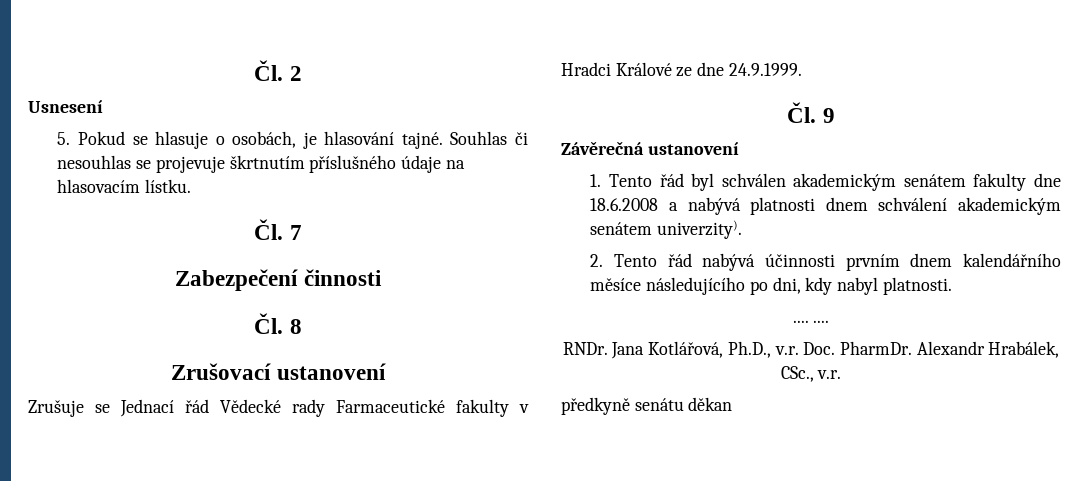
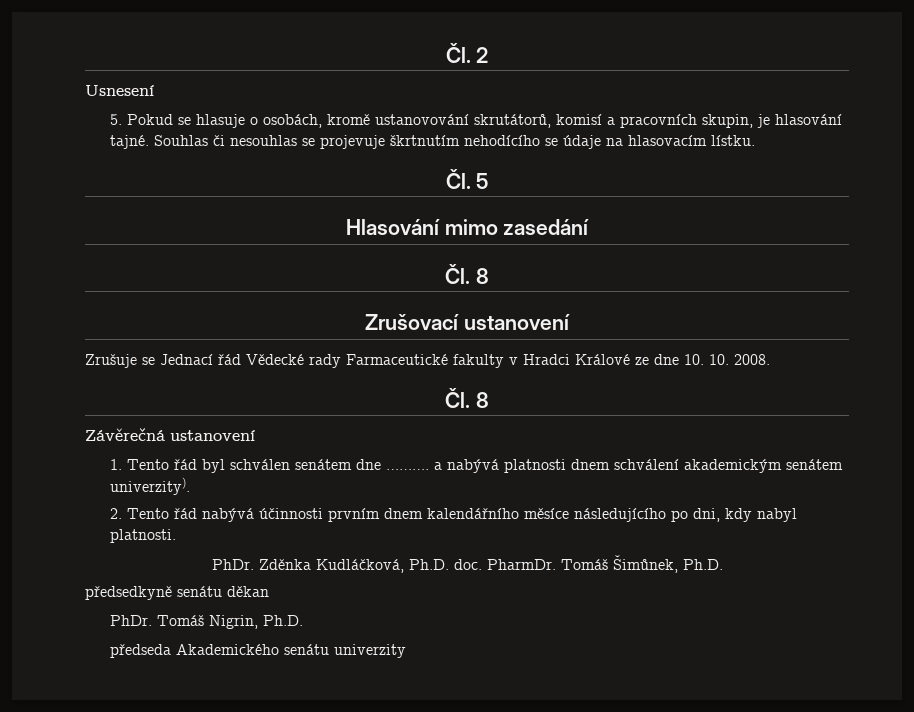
(297, 139) none -> [327,114,754,128] kromě ustanovování skrutátorů, komisí a pracovních skupin,
[309,155,397,173] příslušného -> [464,135,559,146] nehodícího se
[289,225,302,240] [175,269,382,291] 7 // Zabezpečení činnosti -> [476,173,489,189] [345,219,590,235] 5 // Hlasování mimo zasedání
[728,63,802,76] [787,102,835,123] 24.9.1999. // Čl. 9 -> [684,354,770,365] [445,388,489,408] 10. 10. 2008. // Čl. 8
[793,173,1061,191] [590,198,659,211] akademickým senátem fakulty dne 18.6.2008 -> [295,459,430,470] senátem dne ……….
[792,320,830,323] [562,341,1060,359] [780,366,842,382] [561,397,733,415] .... .... // RNDr. Jana Kotlářová, Ph.D., v.r. Doc. PharmDr. Alexandr Hrabálek, CSc., v.r. // předkyně senátu děkan -> [211,555,723,573] [85,586,269,600] [110,615,304,629] [110,644,407,658] PhDr. Zděnka Kudláčková, Ph.D. doc. PharmDr. Tomáš Šimůnek, Ph.D. // předsedkyně senátu děkan // PhDr. Tomáš Nigrin, Ph.D. // předseda Akademického senátu univerzity

